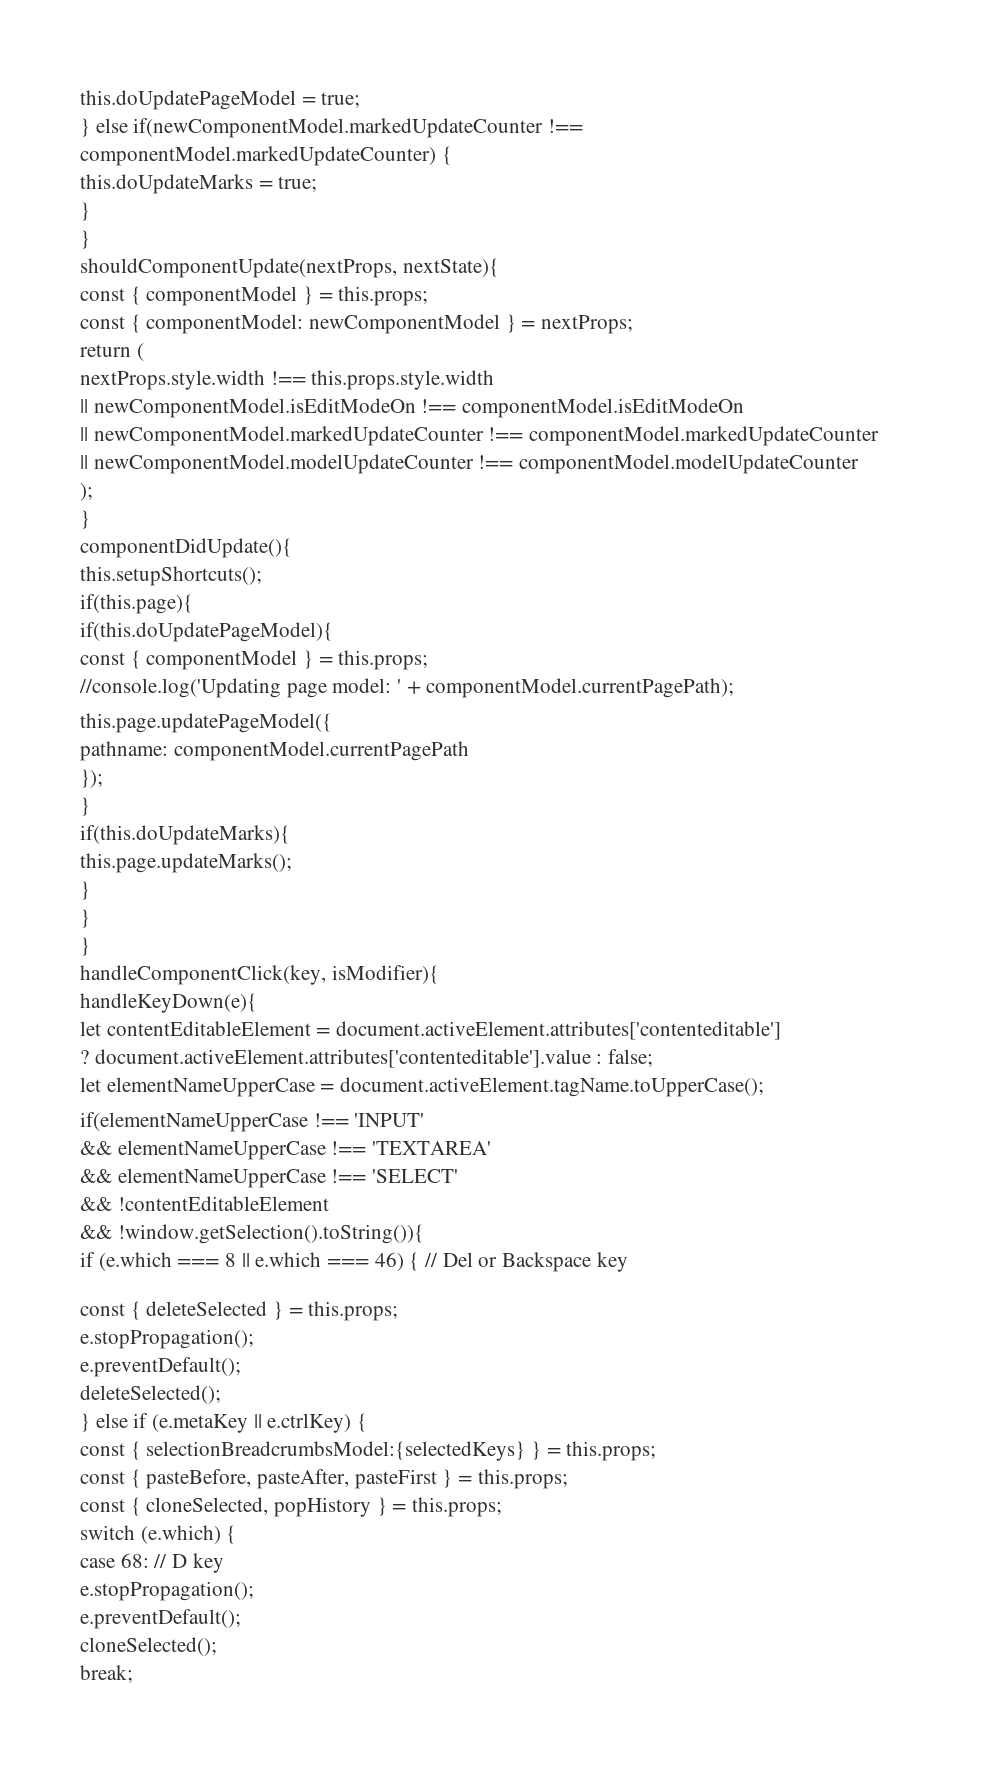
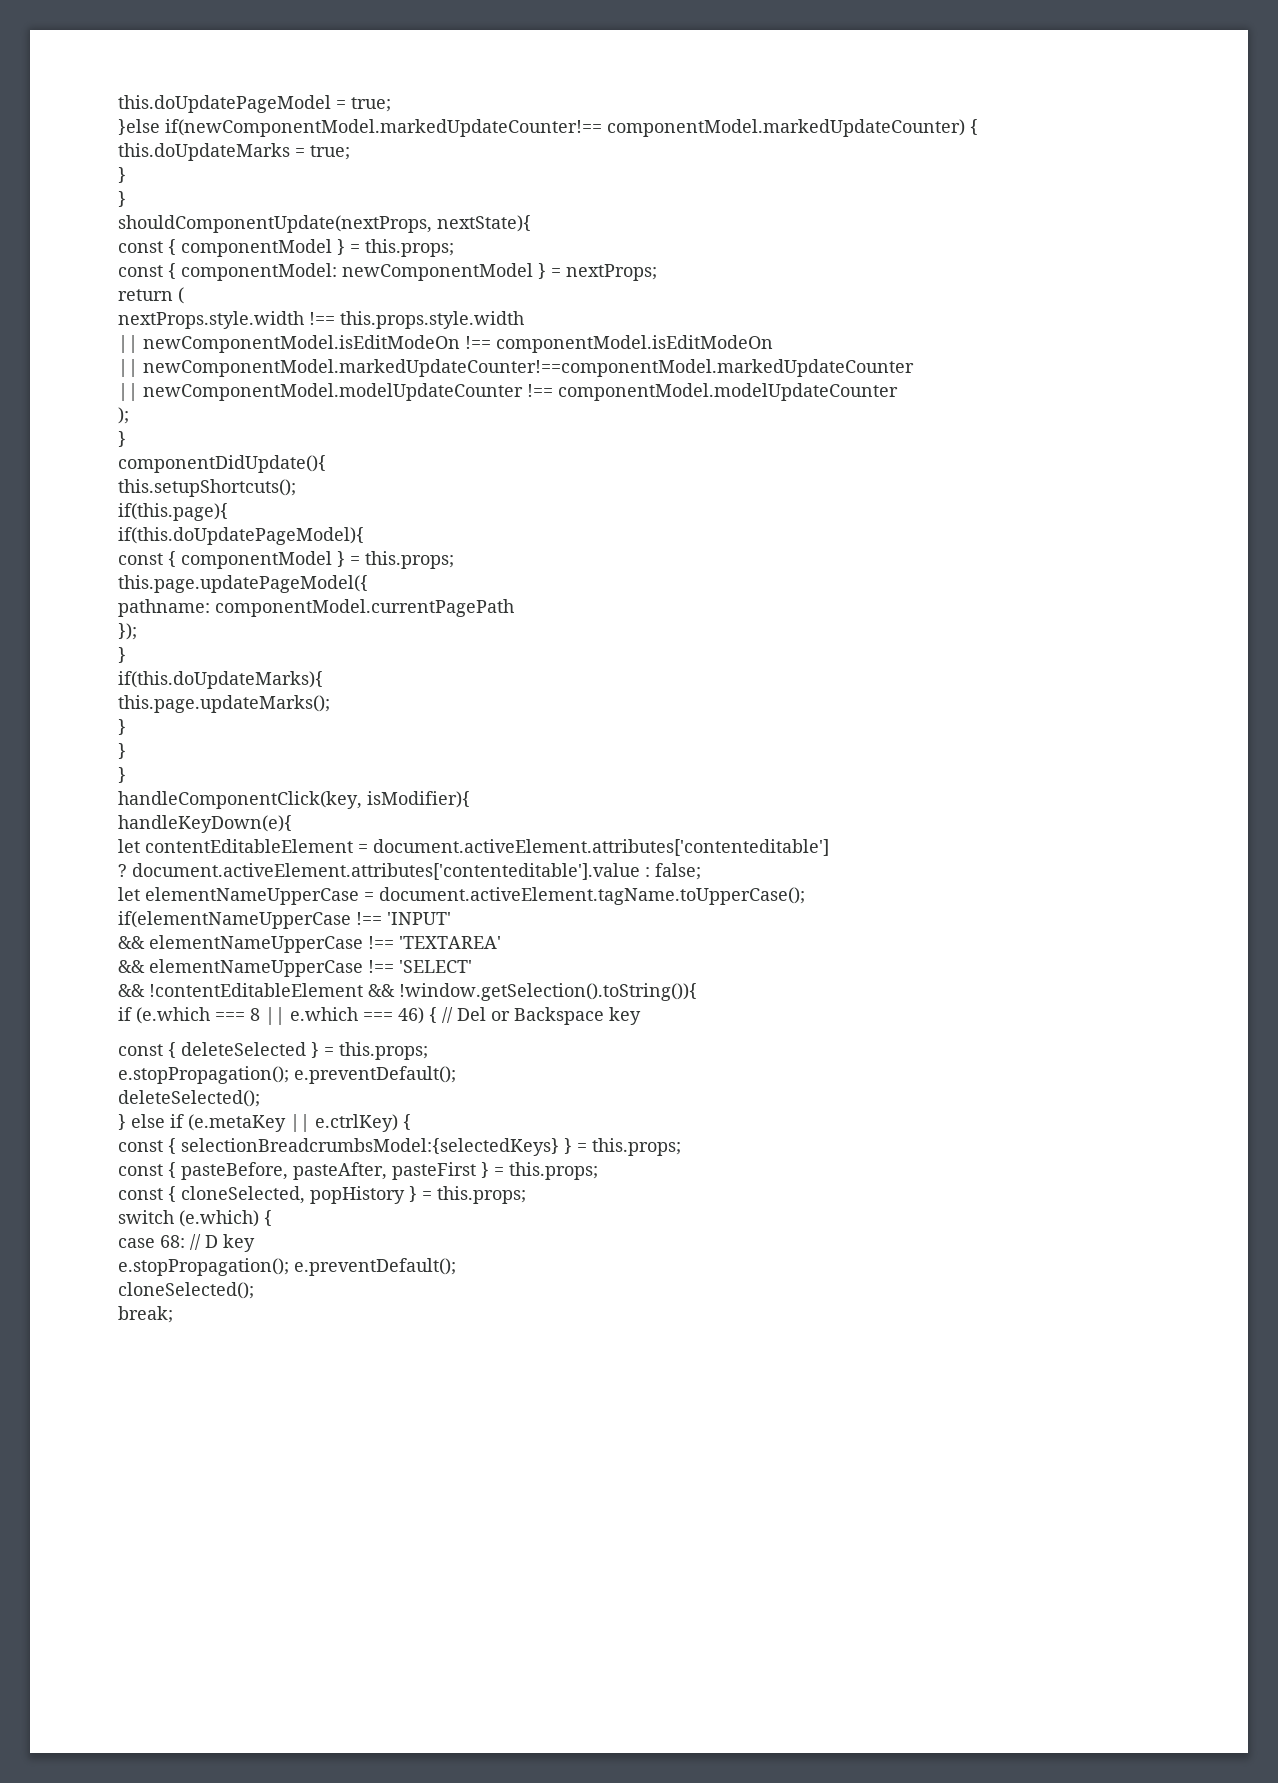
[80,118,584,138] } else if(newComponentModel.markedUpdateCounter !== -> [118,119,602,137] }else if(newComponentModel.markedUpdateCounter!==
[93,426,880,446] newComponentModel.markedUpdateCounter !== componentModel.markedUpdateCounter -> [143,359,914,377] newComponentModel.markedUpdateCounter!==componentModel.markedUpdateCounter
[79,678,735,698] // //console.log('Updating page model: ' + componentModel.currentPagePath); -> (454, 560) none
(329, 1203) // -> (363, 990) none
(254, 1339) // -> (289, 1075) none
(254, 1591) // -> (289, 1267) none

